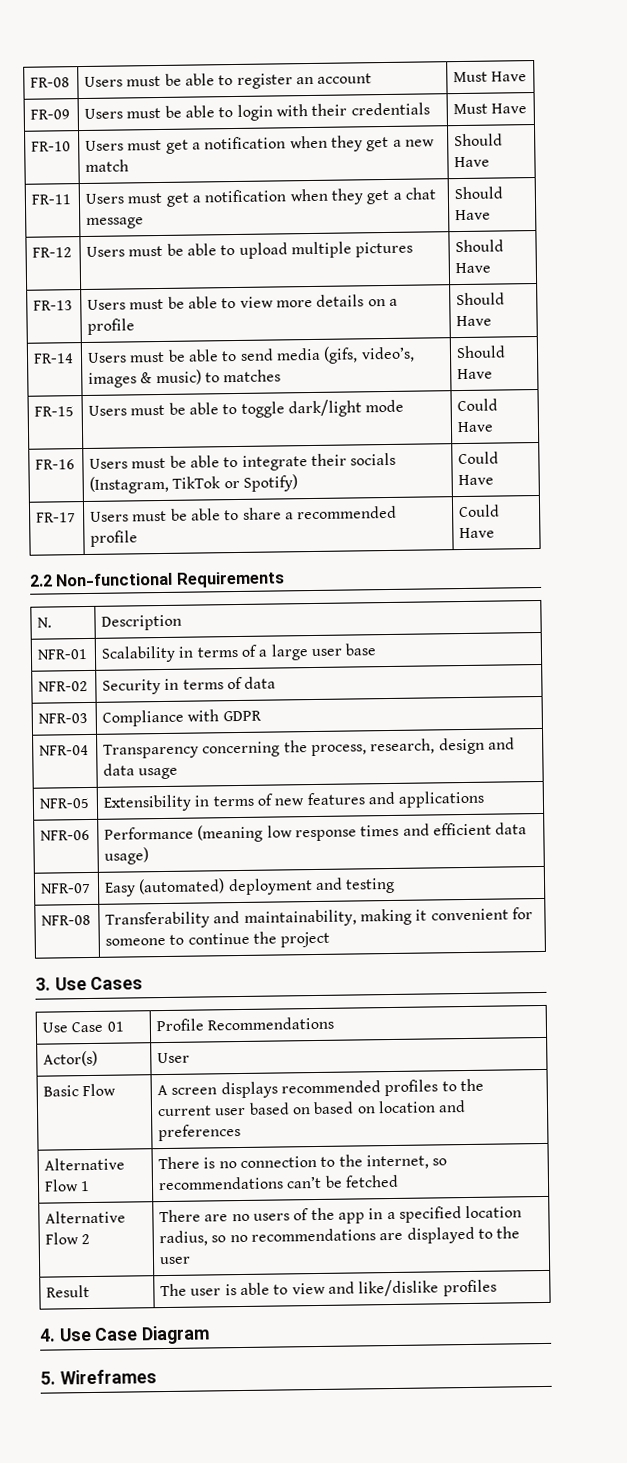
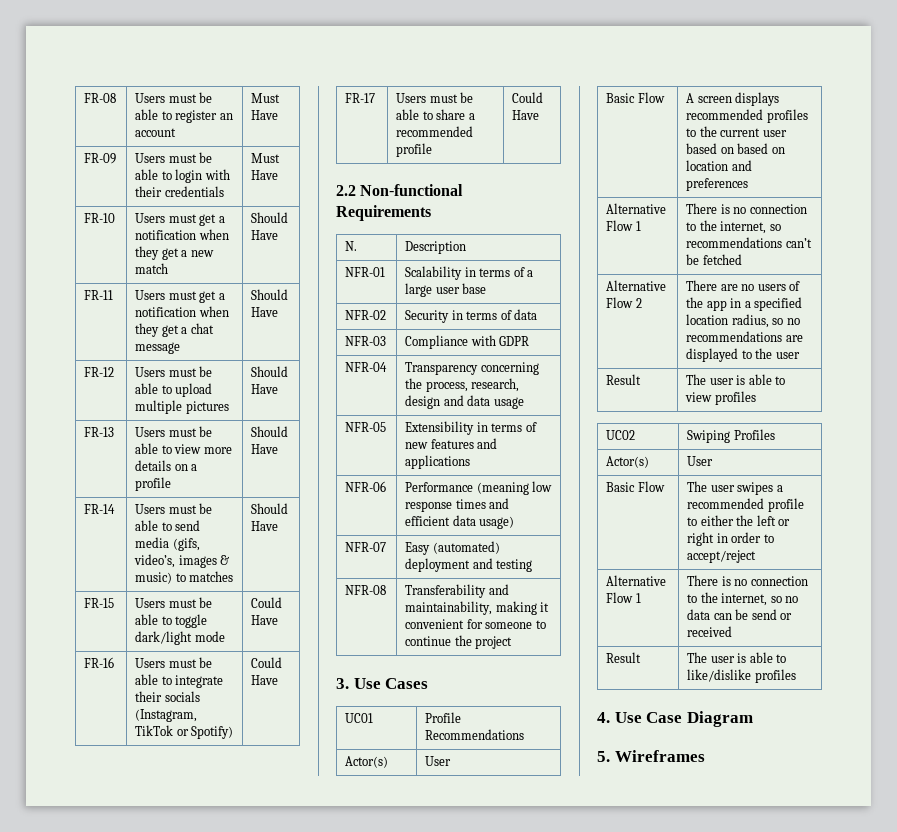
[42,1021,124,1033] Use Case 01 -> [345,713,374,723] UC01
[327,1281,355,1294] and -> [714,391,756,405] [606,430,636,440] [687,429,775,443] [606,456,650,468] [687,456,714,466] [606,481,665,492] [687,481,783,495] [687,498,804,512] [687,515,791,526] [687,532,774,546] [687,550,757,563] [606,575,667,586] [606,592,641,603] [687,575,808,586] [687,592,799,606] [687,609,793,620] [687,626,733,637] [606,652,642,663] [687,652,787,663] profiles // UC02 | Swiping Profiles // Actor(s) | User // Basic Flow | The user swipes a recommended profile to either the left or right in order to accept/reject // Alternative Flow 1 | There is no connection to the internet, so no data can be send or received // Result | The user is able to

